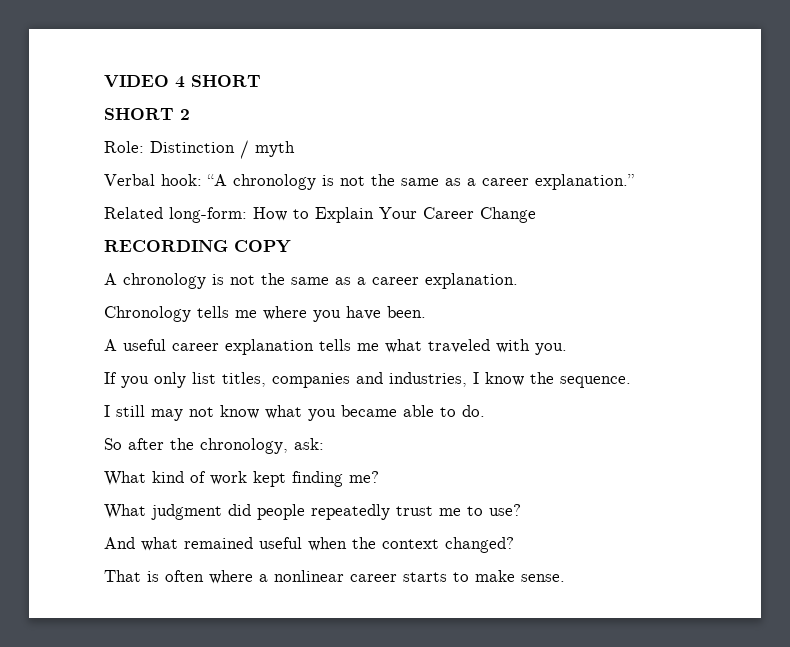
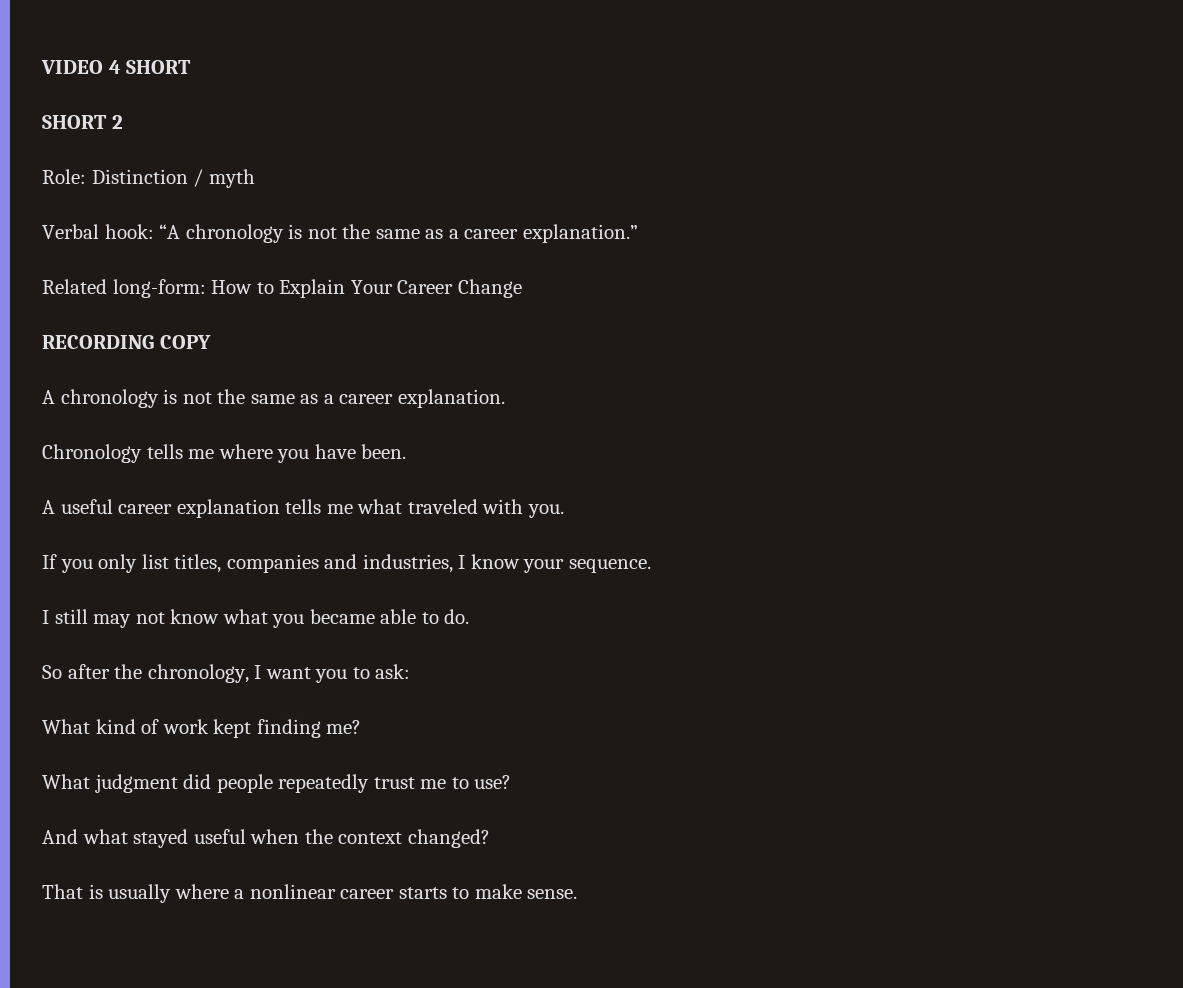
[530,372,554,384] the -> [523,559,565,573] your
(288, 446) none -> [254,665,370,683] I want you to
[184,537,253,549] remained -> [133,829,189,848] stayed
[165,570,204,582] often -> [108,884,172,903] usually

